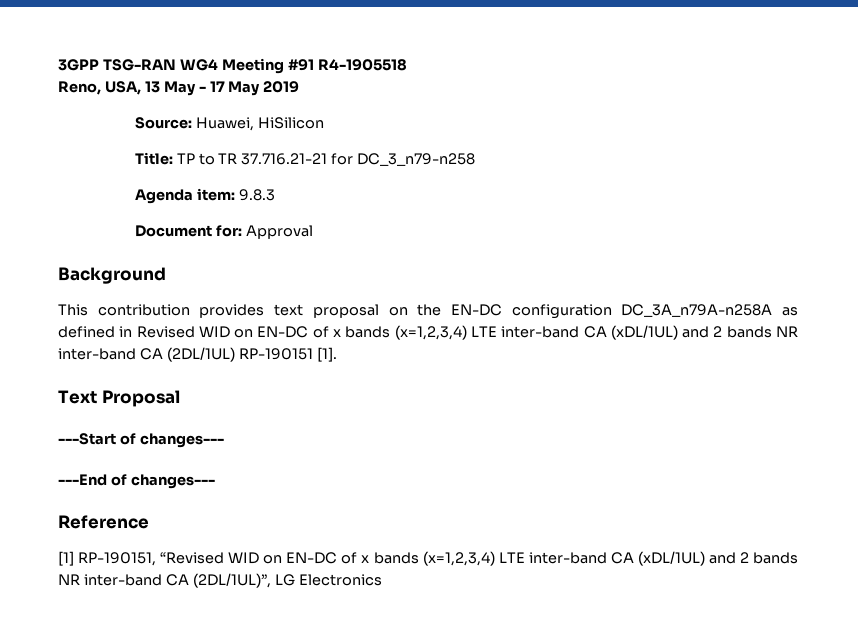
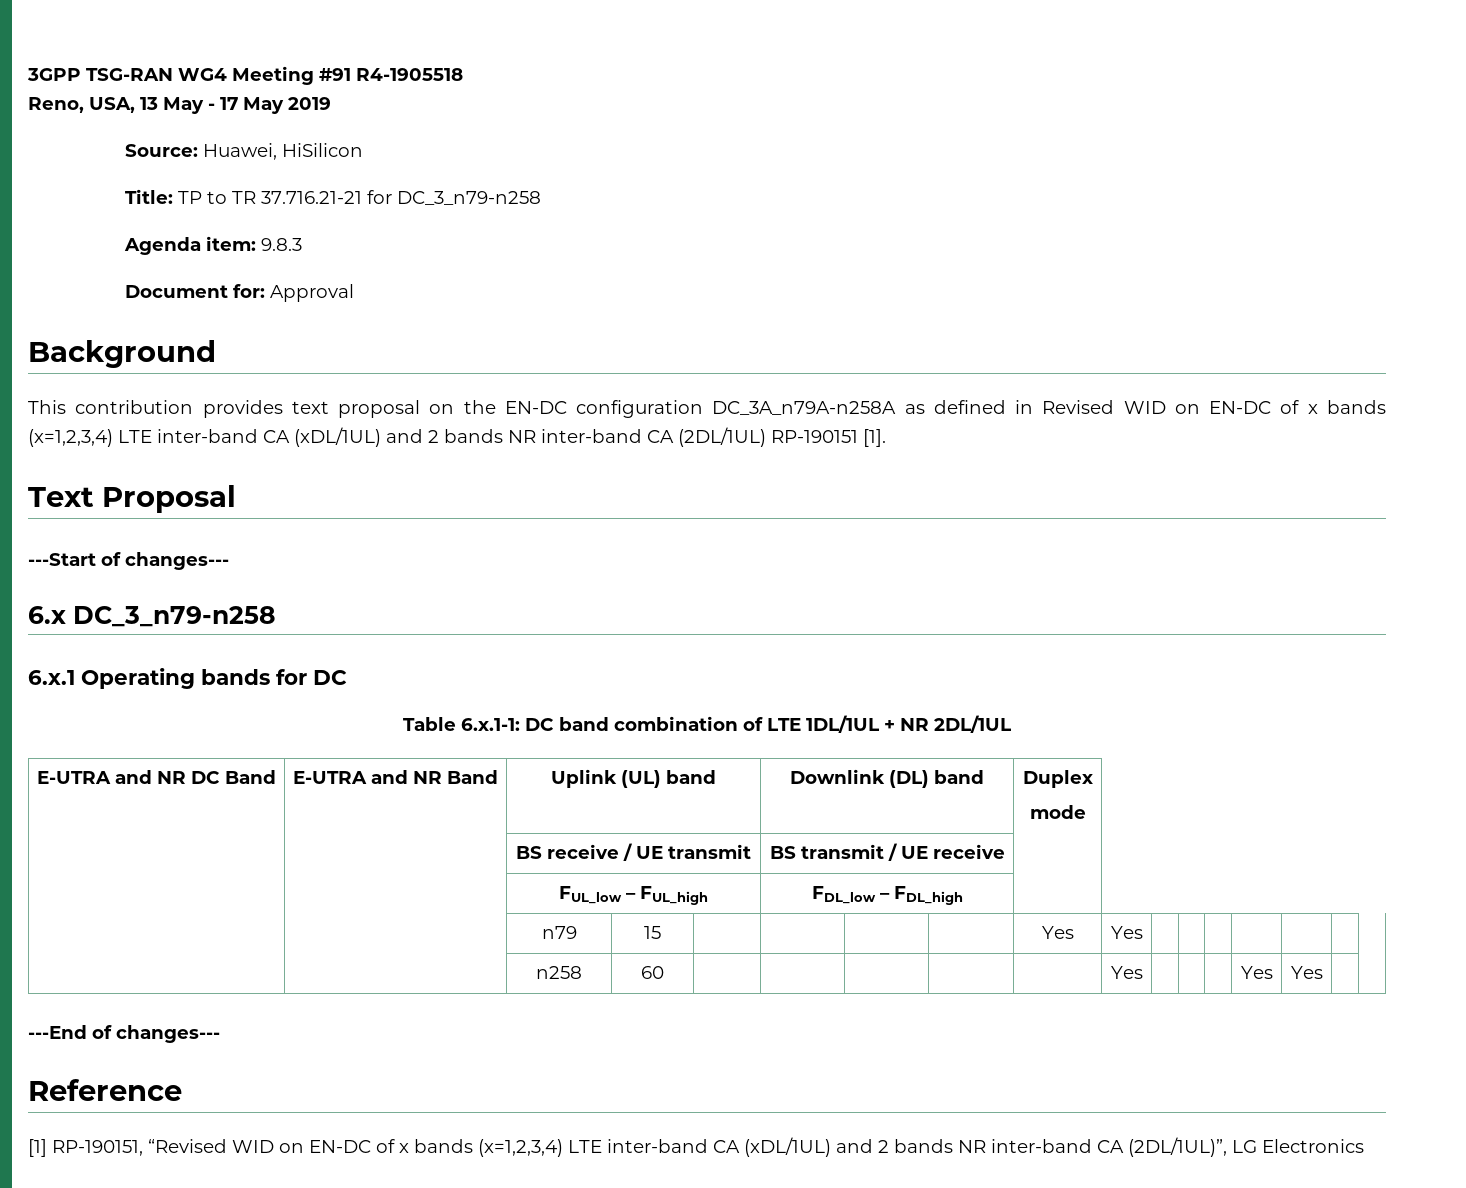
(224, 440) none -> [28,606,276,627] [28,668,347,689] [403,715,1012,733] [37,770,276,784] [293,770,498,784] [551,769,717,788] [790,769,985,788] [1022,770,1093,788] [1029,805,1086,819] [516,843,752,861] [769,843,1005,861] [559,886,709,905] [811,886,963,905] [541,926,577,939] [644,926,661,939] [1041,926,1074,939] [1110,926,1143,939] [536,966,582,979] [641,966,664,979] [1110,966,1143,979] [1240,966,1273,979] [1290,966,1323,979] // 6.x DC_3_n79-n258 // 6.x.1 Operating bands for DC // Table 6.x.1-1: DC band combination of LTE 1DL/1UL + NR 2DL/1UL // E-UTRA and NR DC Band | E-UTRA and NR Band | Uplink (UL) band | Downlink (DL) band | Duplex // mode // | | BS receive / UE transmit | BS transmit / UE receive | // | | FUL_low – FUL_high | FDL_low – FDL_high | // | | n79 | 15 | | | | | Yes | Yes | | | | | | | // | | n258 | 60 | | | | | | Yes | | | | Yes | Yes | |

